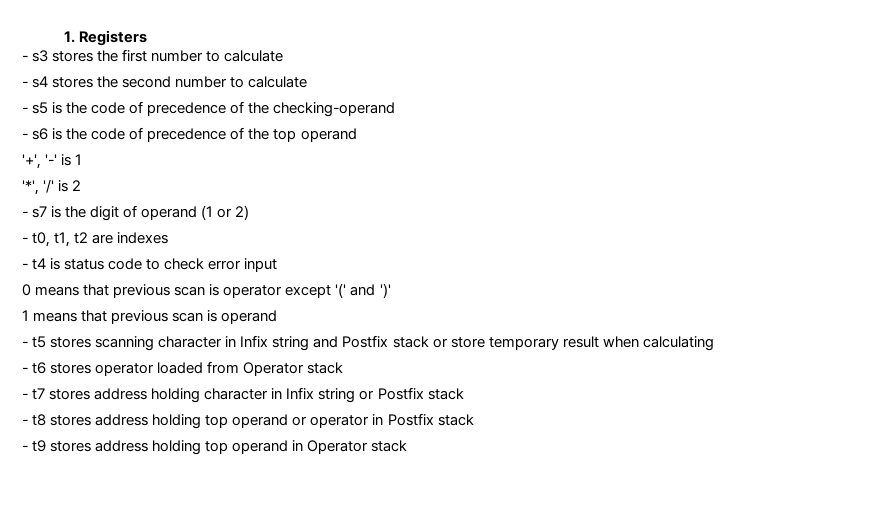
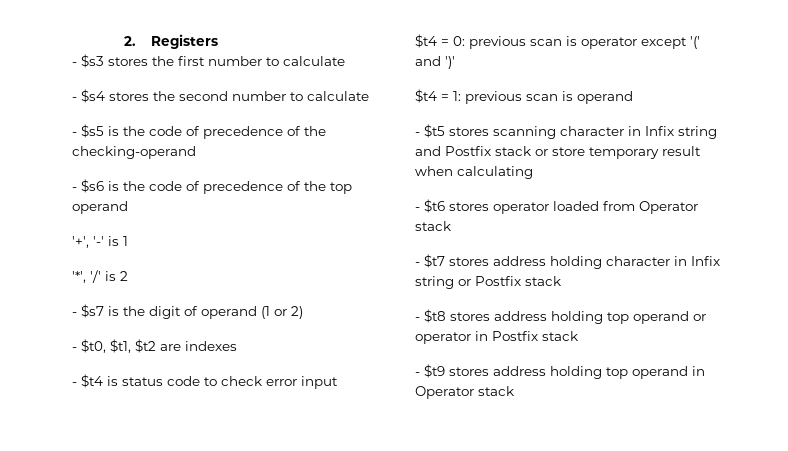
[63,31,75,43] 1. -> [124,36,137,46] 2.
[32,50,49,62] s3 -> [81,54,104,68] $s3
[32,76,49,88] s4 -> [81,89,105,103] $s4
[32,102,49,114] s5 -> [81,124,104,138] $s5
[32,128,49,140] s6 -> [81,179,104,193] $s6
[32,206,48,218] s7 -> [81,304,104,318] $s7
[32,232,89,247] t0, t1, t2 -> [81,339,156,353] $t0, $t1, $t2
[32,258,47,270] t4 -> [81,374,103,388] $t4
[22,284,110,296] 0 means that -> [415,34,465,48] $t4 = 0:
[22,310,108,322] 1 means that -> [415,89,461,103] $t4 = 1:
[32,336,47,348] t5 -> [424,124,445,138] $t5
[32,362,47,374] t6 -> [424,199,445,213] $t6
[32,388,46,400] t7 -> [424,254,445,268] $t7
[32,414,47,426] t8 -> [424,309,446,323] $t8
[32,440,47,452] t9 -> [424,364,445,378] $t9

